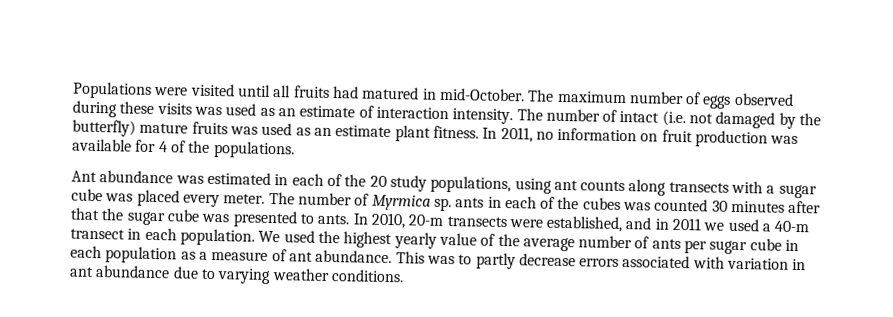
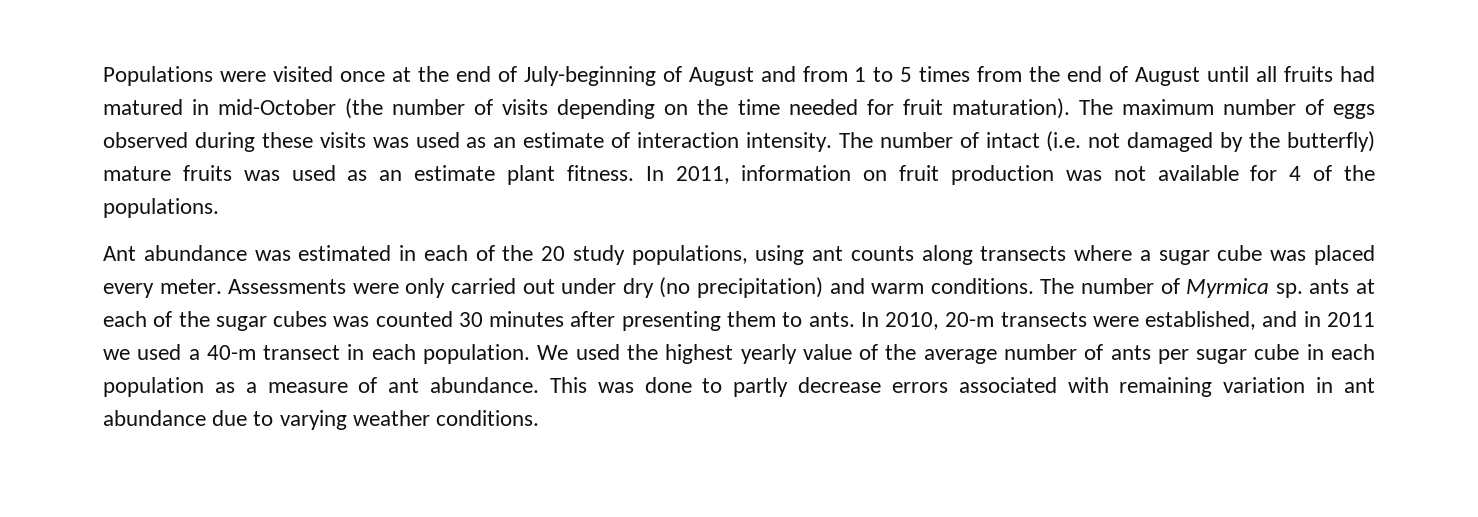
(235, 90) none -> [339,66,1201,86] once at the end of July-beginning of August and from 1 to 5 times from the end of August
[439,87,525,102] mid-October. -> [218,98,1070,119] mid-October (the number of visits depending on the time needed for fruit maturation).
[535,131,554,140] no -> (730, 175) none
(799, 140) none -> [1113,166,1146,181] not
[731,180,764,194] with -> [1074,245,1133,261] where
(266, 198) none -> [228,277,1034,298] Assessments were only carried out under dry (no precipitation) and warm conditions.
[487,195,580,210] in each of the -> [1355,279,1375,294] [103,311,267,331] at each of the sugar
[70,207,298,228] that the sugar cube was presented -> [621,311,776,331] presenting them
(455, 260) none -> [644,377,692,393] done
(725, 262) none -> [1119,377,1213,397] remaining

